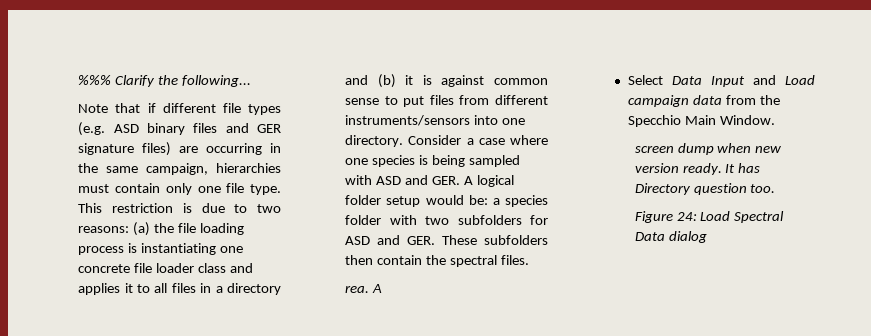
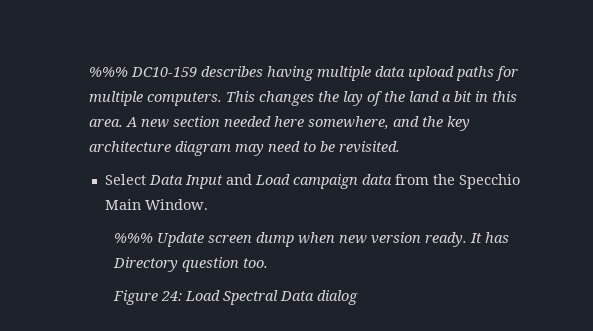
[78,75,252,87] [78,103,281,115] [78,122,281,136] [78,142,281,156] [78,163,281,175] [78,183,281,195] [78,203,281,213] [78,222,244,236] [78,243,244,255] [78,263,253,273] [78,283,281,295] [345,74,548,88] [345,95,548,107] [345,115,526,126] [345,135,548,147] [345,155,520,167] [345,175,514,187] [345,195,548,207] [345,215,548,225] [345,235,548,245] [345,255,529,267] [345,284,383,293] %%% Clarify the following... // Note that if different file types (e.g. ASD binary files and GER signature files) are occurring in the same campaign, hierarchies must contain only one file type. This restriction is due to two reasons: (a) the file loading process is instantiating one concrete file loader class and applies it to all files in a directory and (b) it is against common sense to put files from different instruments/sensors into one directory. Consider a case where one species is being sampled with ASD and GER. A logical folder setup would be: a species folder with two subfolders for ASD and GER. These subfolders then contain the spectral files. // rea. A -> [89,66,519,81] [89,91,518,106] [89,116,471,131] [89,141,401,156] %%% DC10-159 describes having multiple data upload paths for multiple computers. This changes the lay of the land a bit in this area. A new section needed here somewhere, and the key architecture diagram may need to be revisited.
(776, 120) none -> [114,232,205,247] %%% Update

